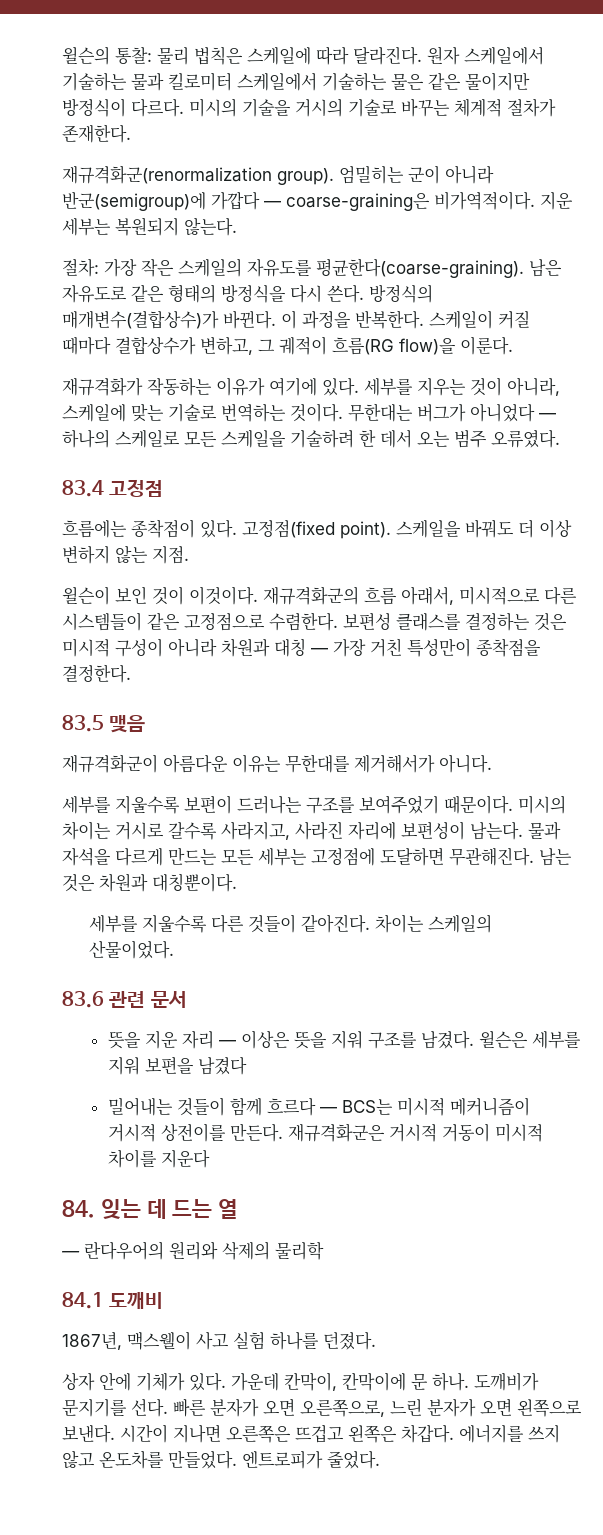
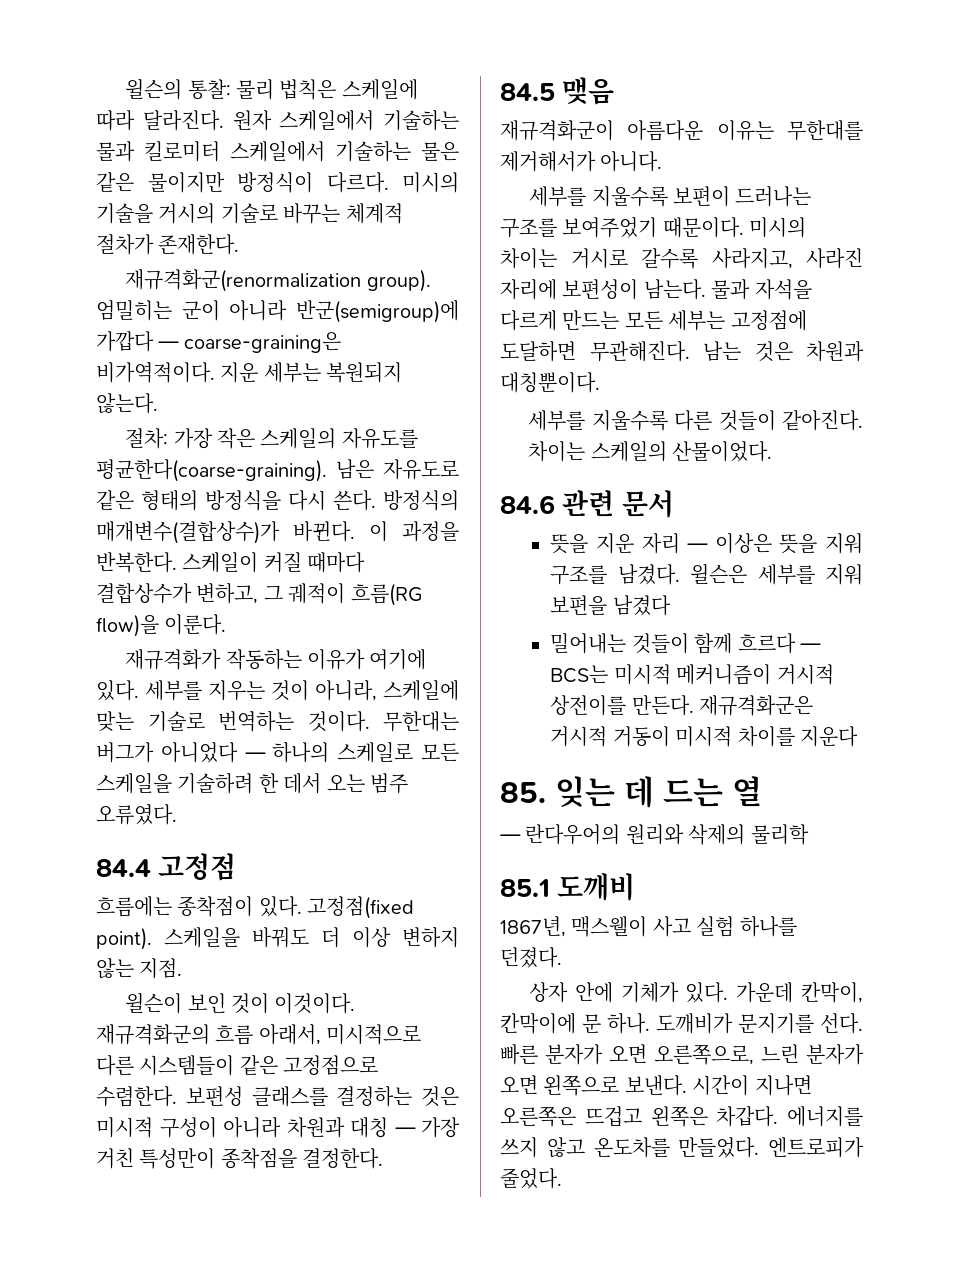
[62,480,104,497] 83.4 -> [96,859,151,877] 84.4
[62,715,104,732] 83.5 -> [500,83,555,101] 84.5
[62,991,104,1008] 83.6 -> [500,495,555,514] 84.6
[62,1200,95,1218] 84. -> [500,782,546,803] 85.
[62,1292,104,1309] 84.1 -> [500,879,550,897] 85.1

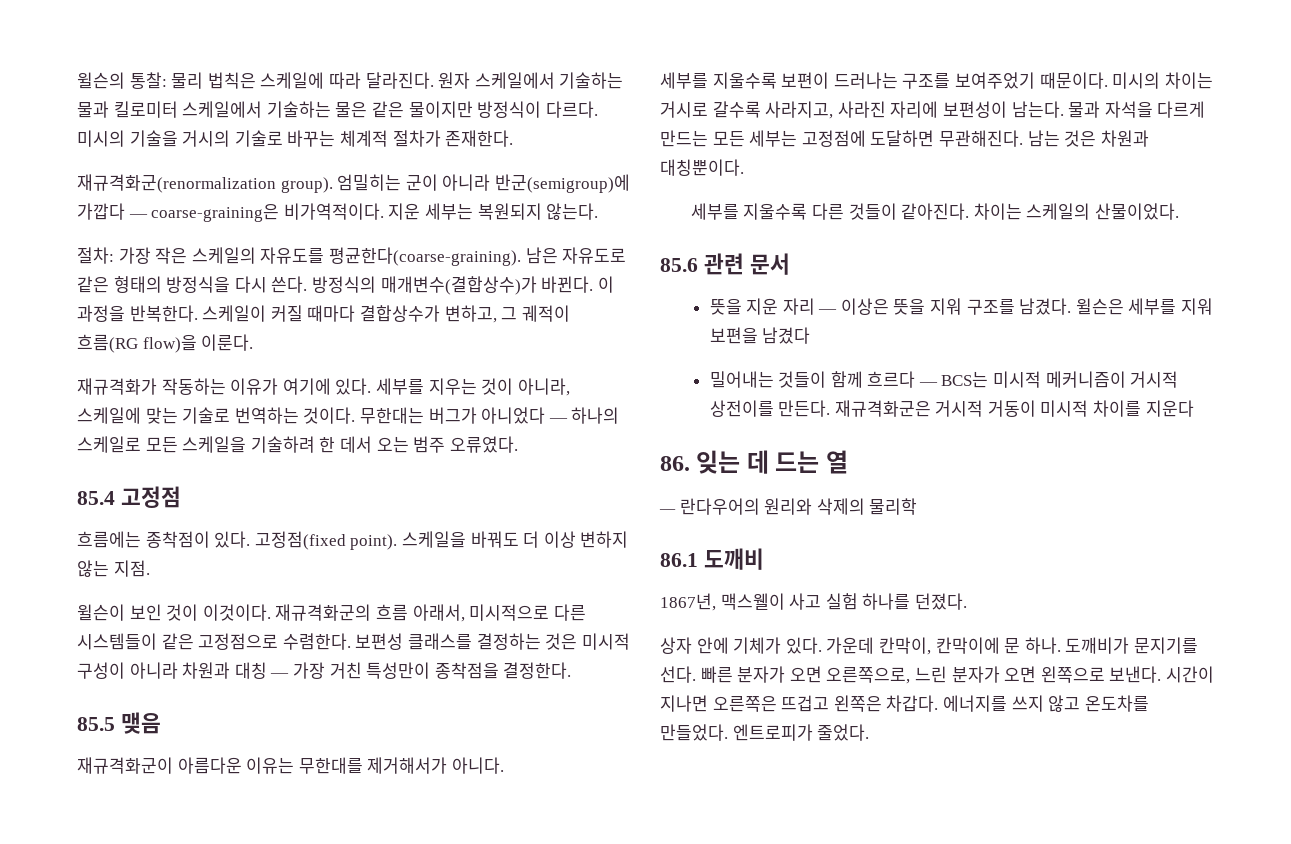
[96,859,151,877] 84.4 -> [77,491,115,505] 85.4
[500,83,555,101] 84.5 -> [77,717,115,731] 85.5
[500,495,555,514] 84.6 -> [660,258,698,272] 85.6
[500,782,546,803] 85. -> [660,456,690,471] 86.
[500,879,550,897] 85.1 -> [660,553,698,567] 86.1

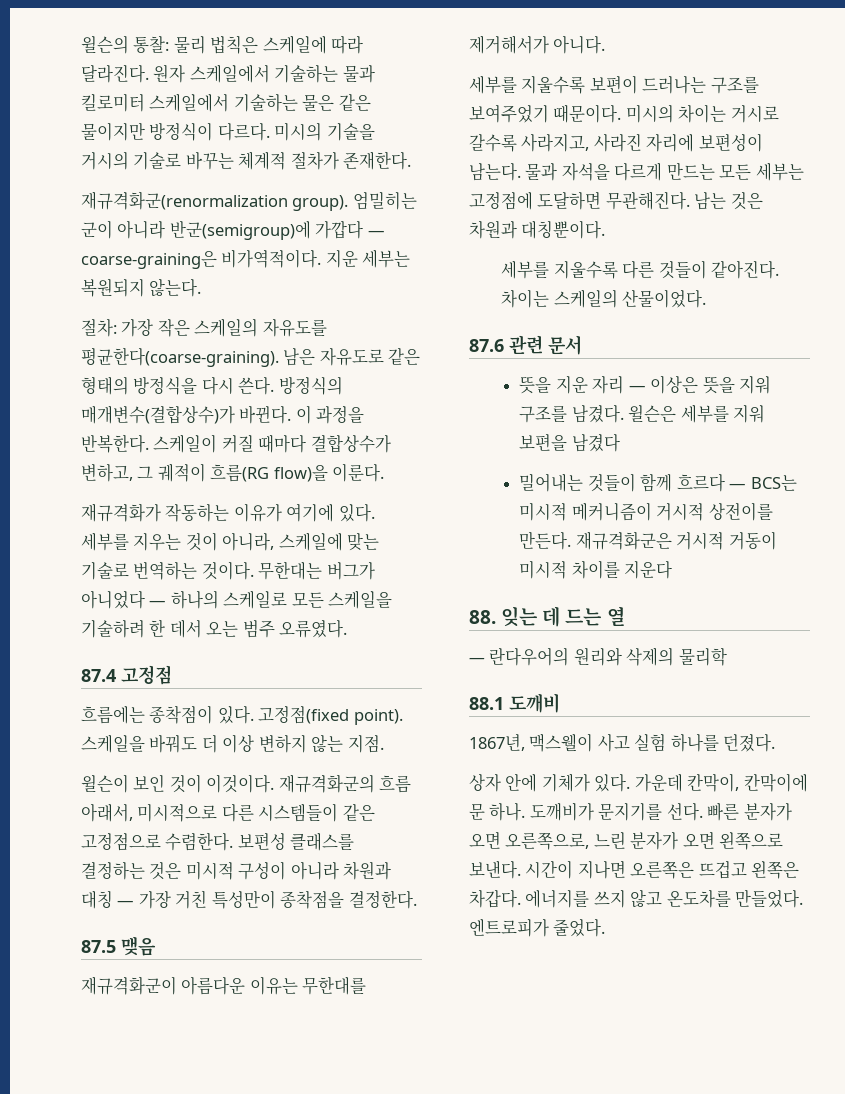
[77,491,115,505] 85.4 -> [81,669,116,682] 87.4
[77,717,115,731] 85.5 -> [81,940,116,953] 87.5
[660,258,698,272] 85.6 -> [469,339,504,352] 87.6
[660,456,690,471] 86. -> [469,610,496,624] 88.
[660,553,698,567] 86.1 -> [469,697,504,710] 88.1

